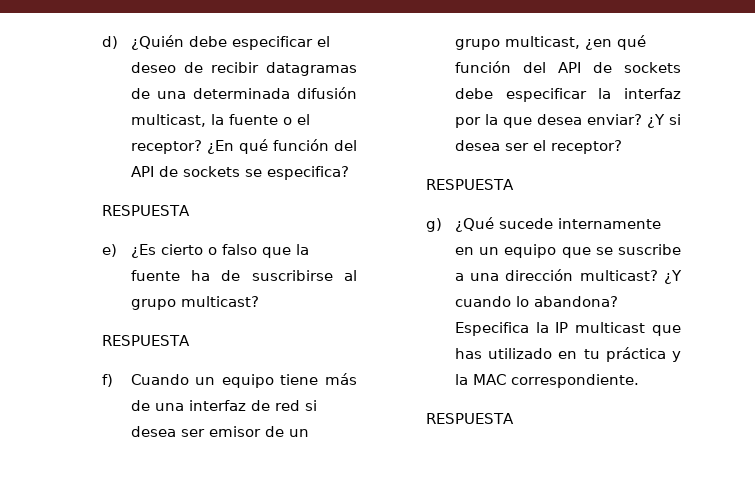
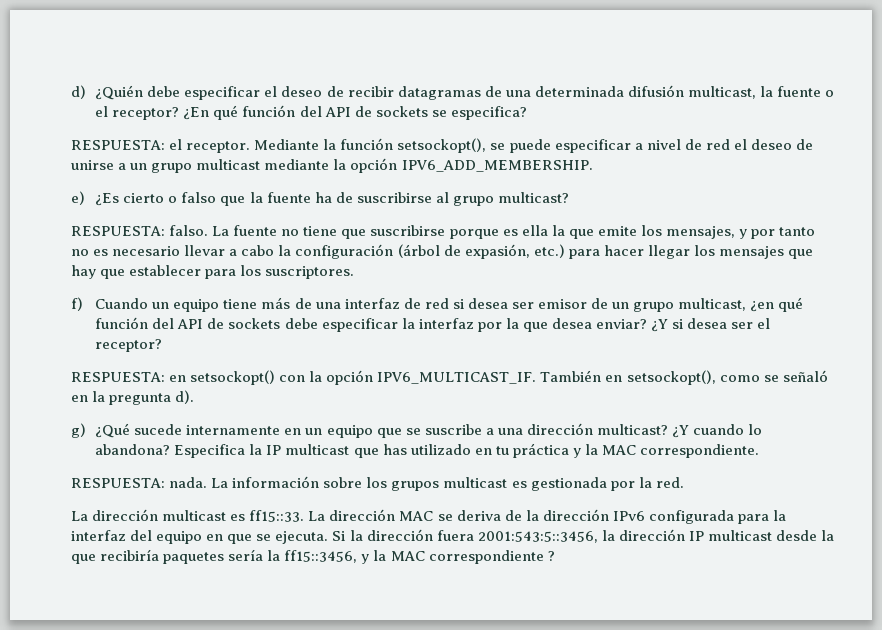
[102,205,191,216] RESPUESTA -> [71,138,813,153] [71,158,593,173] RESPUESTA: el receptor. Mediante la función setsockopt(), se puede especificar a nivel de red el deseo de unirse a un grupo multicast mediante la opción IPV6_ADD_MEMBERSHIP.
[102,335,191,346] RESPUESTA -> [71,225,816,239] [71,244,813,259] [71,265,355,279] RESPUESTA: falso. La fuente no tiene que suscribirse porque es ella la que emite los mensajes, y por tanto no es necesario llevar a cabo la configuración (árbol de expasión, etc.) para hacer llegar los mensajes que hay que establecer para los suscriptores.
[426,179,515,190] RESPUESTA -> [71,370,828,385] [71,390,195,405] RESPUESTA: en setsockopt() con la opción IPV6_MULTICAST_IF. También en setsockopt(), como se señaló en la pregunta d).
[426,413,515,424] RESPUESTA -> [71,476,684,491] [71,509,786,524] [71,529,834,544] [71,549,555,564] RESPUESTA: nada. La información sobre los grupos multicast es gestionada por la red. // La dirección multicast es ff15::33. La dirección MAC se deriva de la dirección IPv6 configurada para la interfaz del equipo en que se ejecuta. Si la dirección fuera 2001:543:5::3456, la dirección IP multicast desde la que recibiría paquetes sería la ff15::3456, y la MAC correspondiente ?

